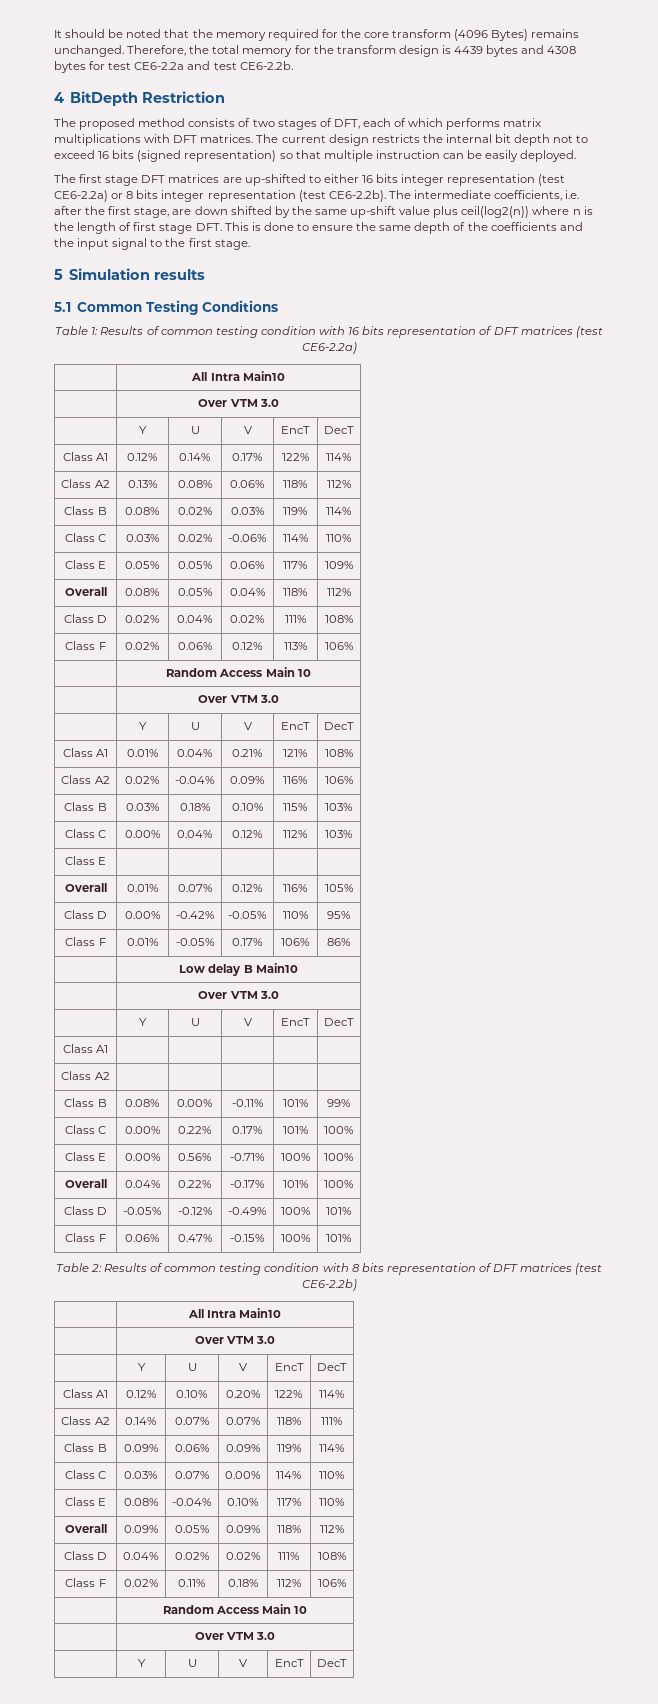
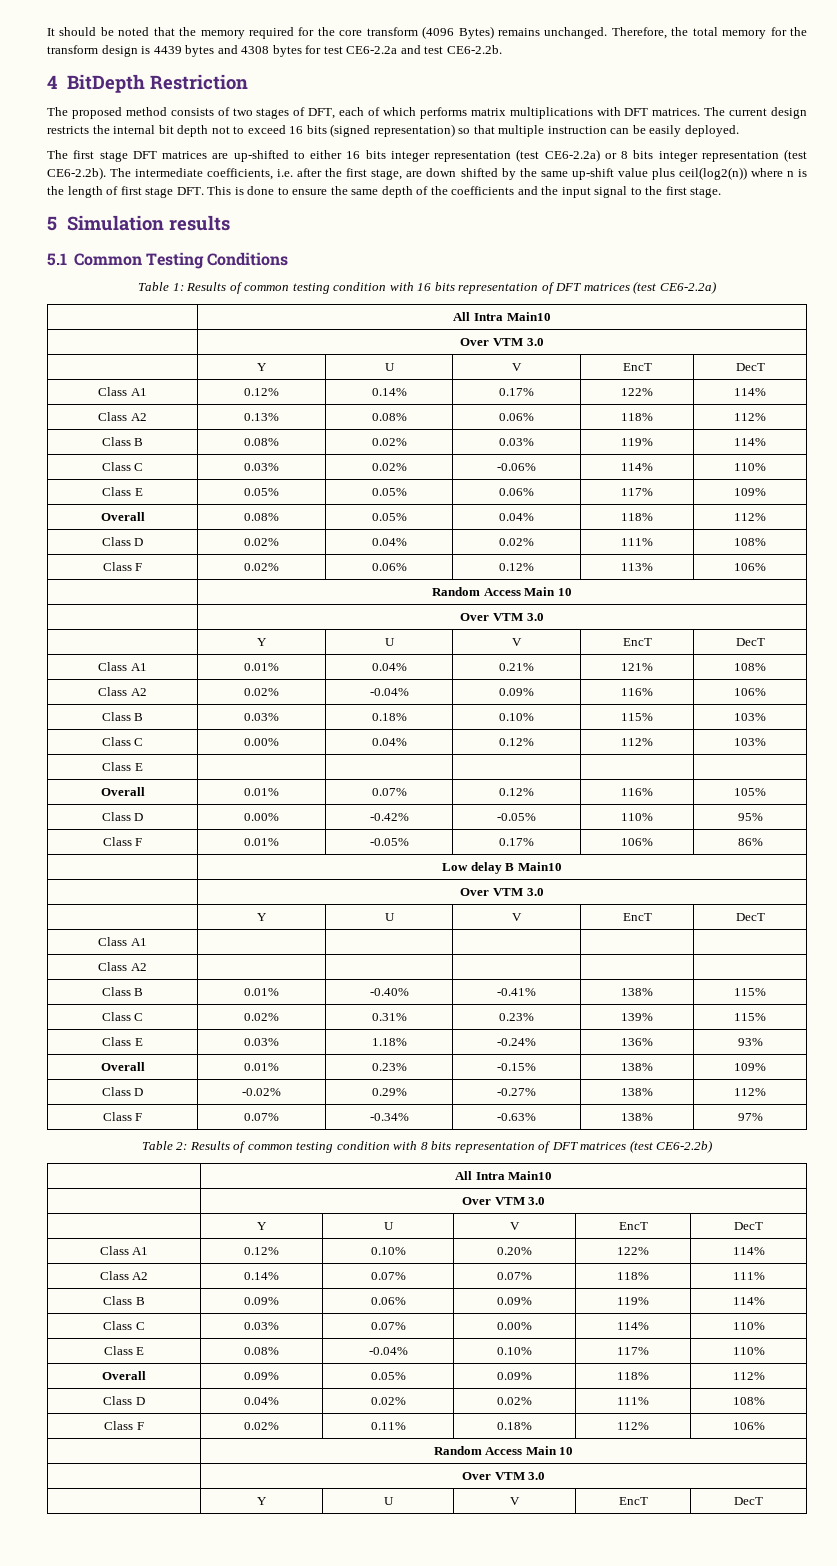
[125,1099,160,1107] [177,1099,213,1107] [231,1099,264,1107] [282,1099,309,1107] [327,1099,351,1107] [64,1125,107,1134] [124,1126,161,1134] [178,1126,212,1134] [232,1126,263,1134] [282,1126,309,1134] [324,1126,354,1134] [64,1152,107,1161] [124,1153,161,1161] [178,1153,212,1161] [230,1153,265,1161] [280,1153,311,1161] [324,1153,354,1161] [64,1179,107,1188] [124,1180,161,1188] [178,1180,212,1188] [230,1180,265,1188] [282,1180,309,1188] [324,1180,354,1188] [63,1206,108,1215] [123,1207,162,1215] [177,1207,213,1215] [228,1207,267,1215] [280,1207,311,1215] [326,1207,352,1215] [65,1233,106,1242] [125,1234,160,1242] [177,1234,213,1242] [230,1234,265,1242] [280,1234,311,1242] [326,1234,352,1242] 0.08% | 0.00% | -0.11% | 101% | 99% // Class C | 0.00% | 0.22% | 0.17% | 101% | 100% // Class E | 0.00% | 0.56% | -0.71% | 100% | 100% // Overall | 0.04% | 0.22% | -0.17% | 101% | 100% // Class D | -0.05% | -0.12% | -0.49% | 100% | 101% // Class F | 0.06% | 0.47% | -0.15% | 100% | 101% -> [244,988,279,996] [369,988,409,996] [497,988,536,996] [621,988,653,996] [734,988,766,996] [101,1012,144,1021] [244,1013,279,1021] [371,1013,407,1021] [499,1013,534,1021] [621,1013,653,1021] [734,1013,766,1021] [102,1037,143,1046] [244,1038,279,1046] [371,1038,407,1046] [497,1038,536,1046] [621,1038,653,1046] [737,1038,763,1046] [100,1062,145,1071] [244,1063,279,1071] [371,1063,407,1071] [497,1063,536,1071] [621,1063,653,1071] [734,1063,766,1071] [101,1087,144,1096] [242,1088,281,1096] [371,1088,407,1096] [497,1088,536,1096] [621,1088,653,1096] [734,1088,766,1096] [102,1112,143,1121] [244,1113,279,1121] [369,1113,409,1121] [497,1113,536,1121] [621,1113,653,1121] [737,1113,763,1121] 0.01% | -0.40% | -0.41% | 138% | 115% // Class C | 0.02% | 0.31% | 0.23% | 139% | 115% // Class E | 0.03% | 1.18% | -0.24% | 136% | 93% // Overall | 0.01% | 0.23% | -0.15% | 138% | 109% // Class D | -0.02% | 0.29% | -0.27% | 138% | 112% // Class F | 0.07% | -0.34% | -0.63% | 138% | 97%

